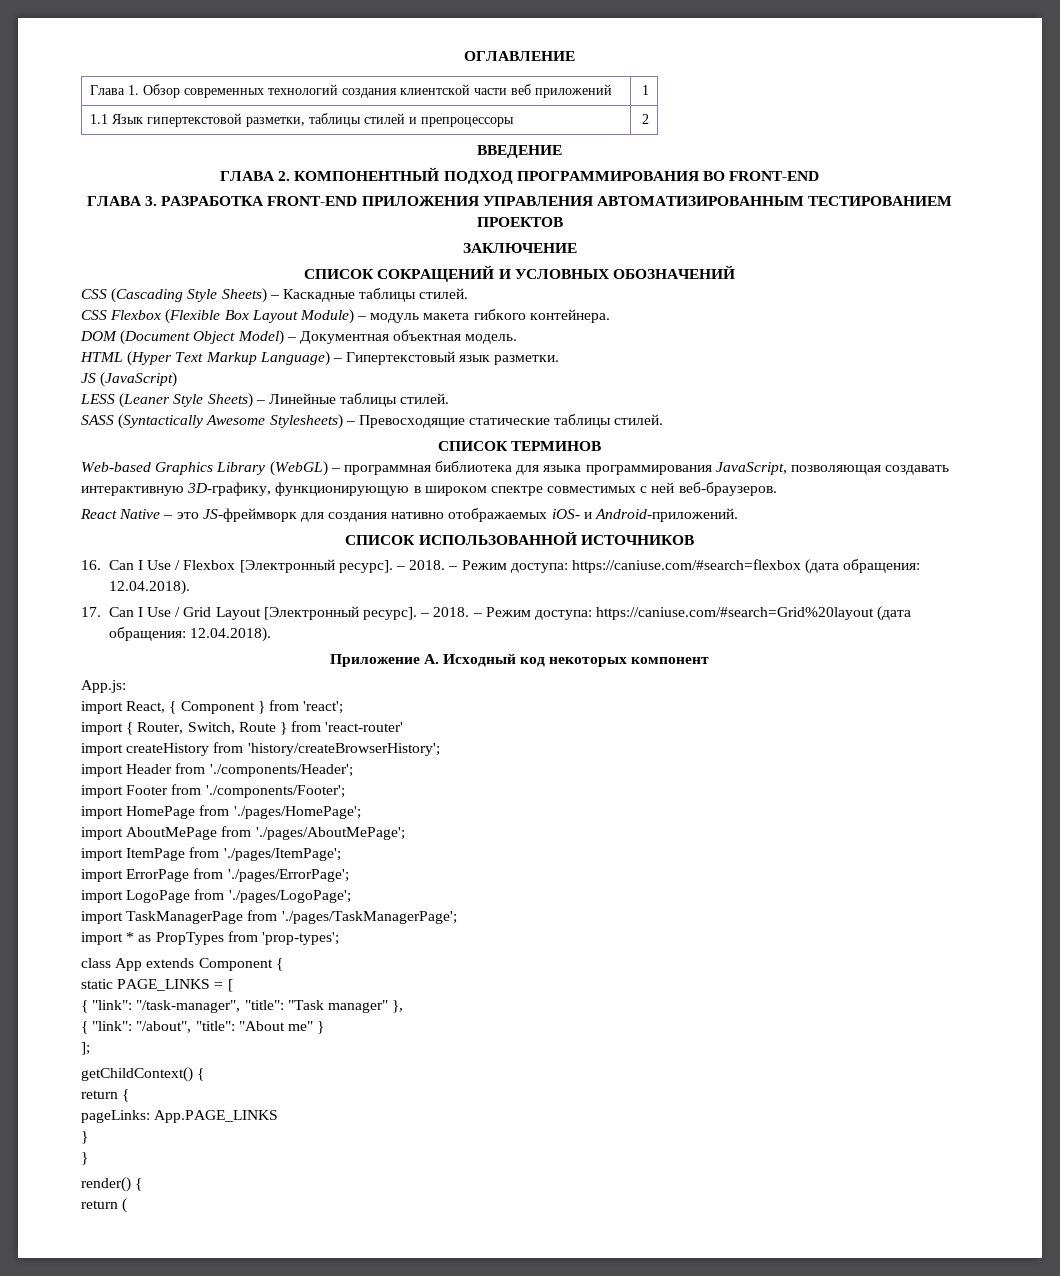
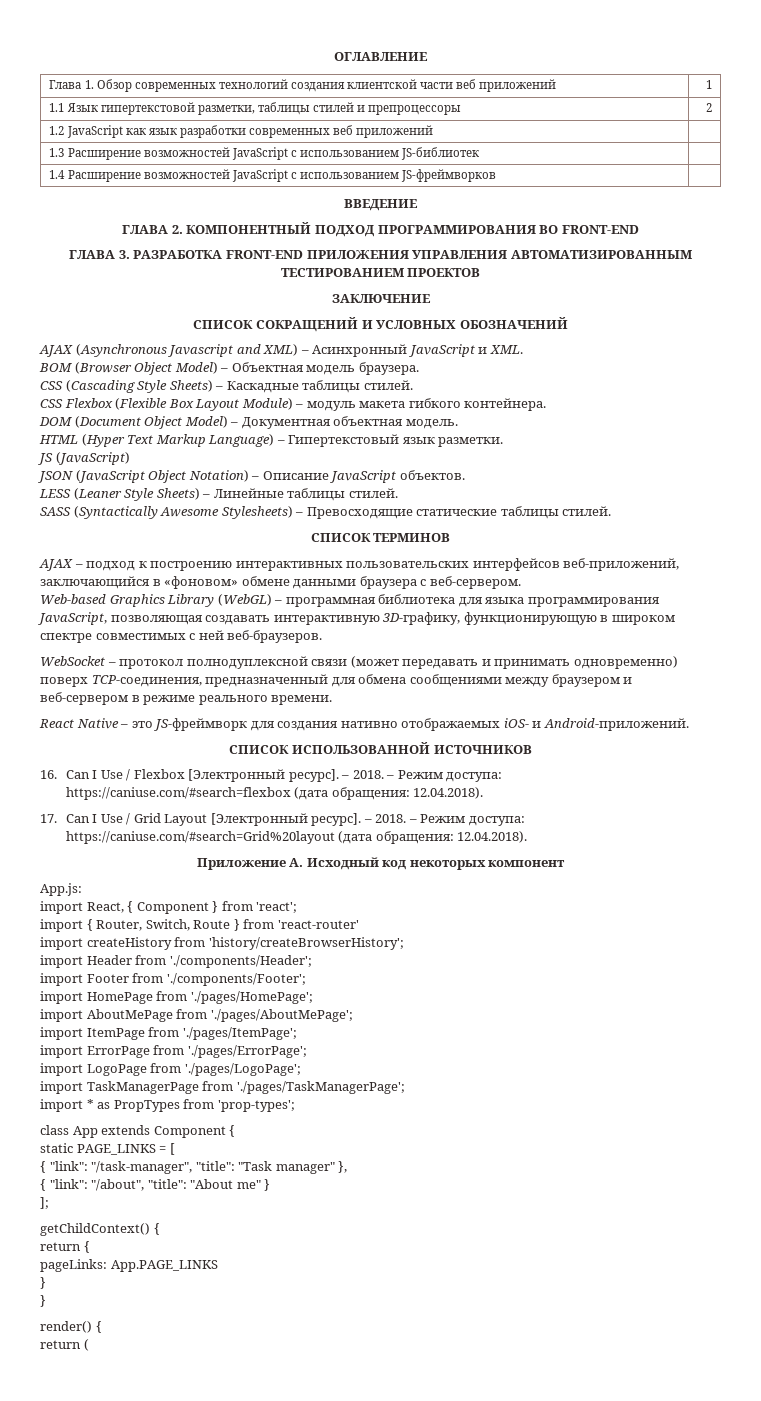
(649, 119) none -> [49,125,434,138] [49,147,480,160] [49,169,497,182] // 1.2 JavaScript как язык разработки современных веб приложений | // 1.3 Расширение возможностей JavaScript с использованием JS-библиотек | // 1.4 Расширение возможностей JavaScript с использованием JS-фреймворков |
(735, 272) none -> [39,344,523,357] [39,362,419,375] // AJAX (Asynchronous Javascript and XML) – Асинхронный JavaScript и XML. // BOM (Browser Object Model) – Объектная модель браузера.
(178, 379) none -> [37,470,465,483] // JSON (JavaScript Object Notation) – Описание JavaScript объектов.
(602, 446) none -> [39,558,680,571] [40,576,521,589] // AJAX – подход к построению интерактивных пользовательских интерфейсов веб-приложений, заключающийся в «фоновом» обмене данными браузера с веб-сервером.
(777, 489) none -> [40,656,678,669] [40,674,633,687] [40,692,333,705] // WebSocket – протокол полнодуплексной связи (может передавать и принимать одновременно) поверх TCP-соединения, предназначенный для обмена сообщениями между браузером и веб-сервером в режиме реального времени.

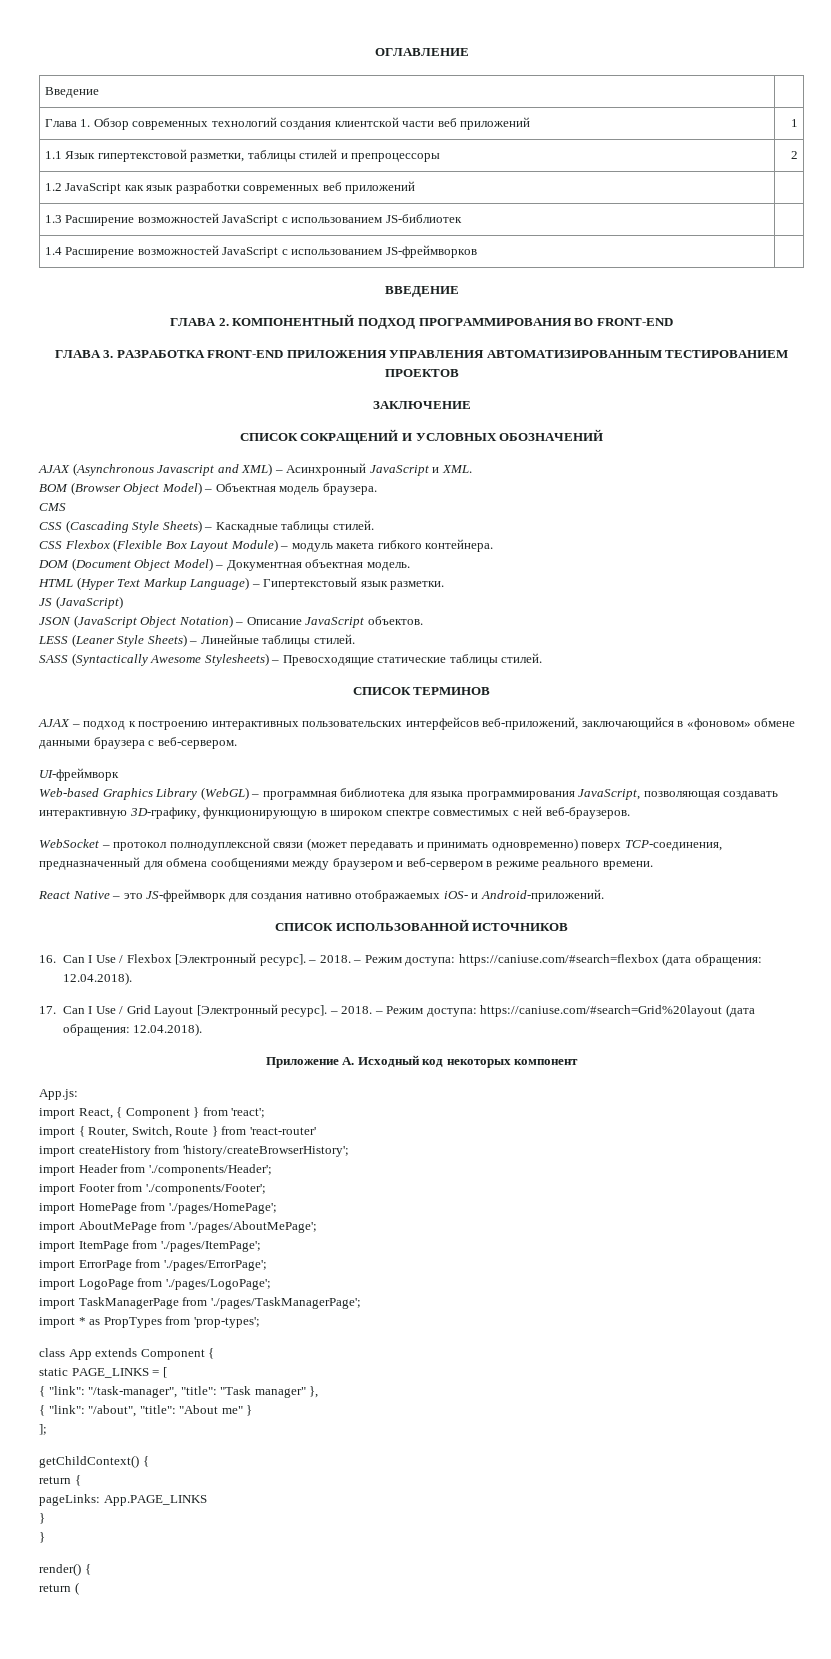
(428, 56) none -> [44,87,99,98] // Введение |
(419, 368) none -> [39,503,66,511] // CMS
(521, 582) none -> [39,768,119,781] // UI-фреймворк

